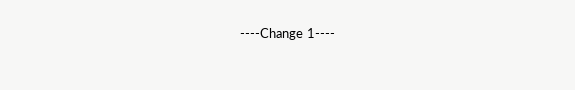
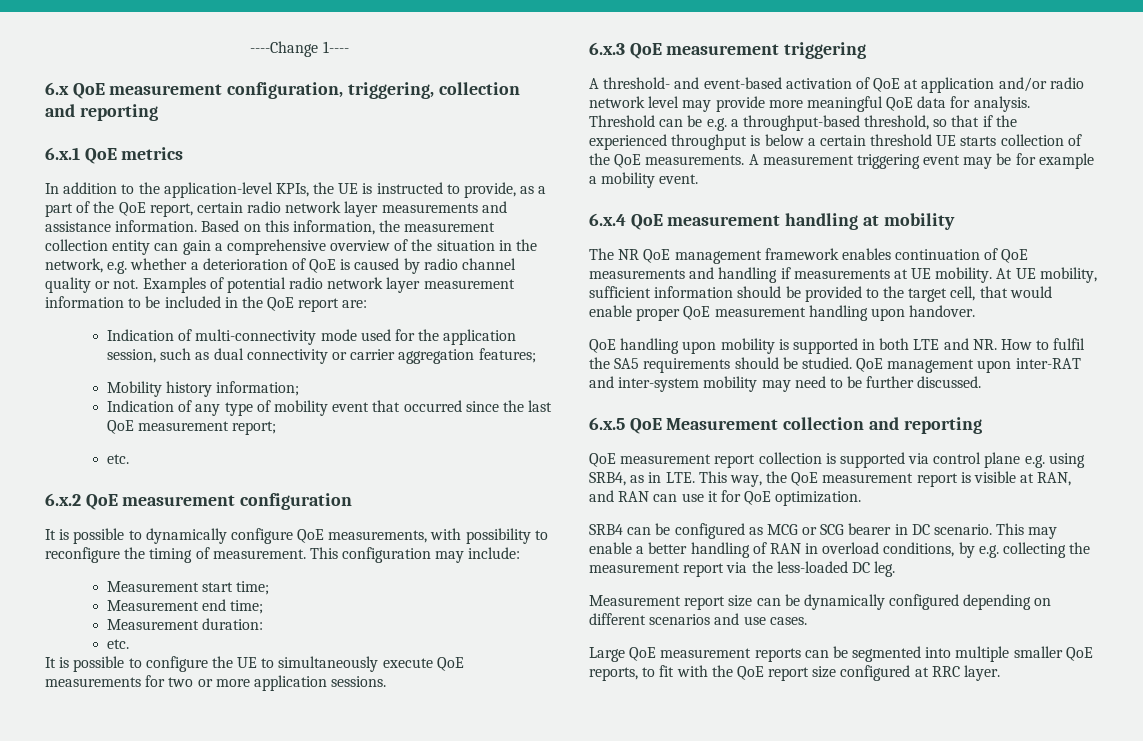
(335, 33) none -> [45,82,520,99] [45,104,158,121] [45,147,184,164] [45,182,547,198] [45,201,507,217] [45,220,496,235] [45,239,538,255] [45,258,517,274] [45,277,515,293] [45,296,368,312] [107,329,517,345] [107,348,536,364] [107,381,300,397] [107,400,553,416] [107,420,277,435] [107,454,130,464] [45,493,353,510] [45,528,548,544] [45,547,521,563] [107,581,270,595] [107,599,264,614] [107,618,264,630] [107,639,130,649] [45,656,464,672] [45,675,387,691] [589,42,867,59] [589,77,1084,93] [589,96,1030,112] [589,115,1017,131] [589,134,1082,150] [589,153,1094,169] [589,172,699,188] [589,213,955,230] [589,248,1029,264] [589,267,1097,283] [589,286,1052,302] [589,305,976,321] [589,338,1086,354] [589,357,1081,373] [589,376,982,392] [589,417,982,434] [589,452,1085,468] [589,471,1072,487] [589,490,862,506] [589,523,1058,539] [589,542,1091,558] [589,561,896,577] [589,594,1052,610] [589,613,807,625] [589,646,1093,662] [589,665,1001,681] // 6.x QoE measurement configuration, triggering, collection and reporting // 6.x.1 QoE metrics // In addition to the application-level KPIs, the UE is instructed to provide, as a part of the QoE report, certain radio network layer measurements and assistance information. Based on this information, the measurement collection entity can gain a comprehensive overview of the situation in the network, e.g. whether a deterioration of QoE is caused by radio channel quality or not. Examples of potential radio network layer measurement information to be included in the QoE report are: // Indication of multi-connectivity mode used for the application session, such as dual connectivity or carrier aggregation features; // Mobility history information; // Indication of any type of mobility event that occurred since the last QoE measurement report; // etc. // 6.x.2 QoE measurement configuration // It is possible to dynamically configure QoE measurements, with possibility to reconfigure the timing of measurement. This configuration may include: // Measurement start time; // Measurement end time; // Measurement duration: // etc. // It is possible to configure the UE to simultaneously execute QoE measurements for two or more application sessions. // 6.x.3 QoE measurement triggering // A threshold- and event-based activation of QoE at application and/or radio network level may provide more meaningful QoE data for analysis. Threshold can be e.g. a throughput-based threshold, so that if the experienced throughput is below a certain threshold UE starts collection of the QoE measurements. A measurement triggering event may be for example a mobility event. // 6.x.4 QoE measurement handling at mobility // The NR QoE management framework enables continuation of QoE measurements and handling if measurements at UE mobility. At UE mobility, sufficient information should be provided to the target cell, that would enable proper QoE measurement handling upon handover. // QoE handling upon mobility is supported in both LTE and NR. How to fulfil the SA5 requirements should be studied. QoE management upon inter-RAT and inter-system mobility may need to be further discussed. // 6.x.5 QoE Measurement collection and reporting // QoE measurement report collection is supported via control plane e.g. using SRB4, as in LTE. This way, the QoE measurement report is visible at RAN, and RAN can use it for QoE optimization. // SRB4 can be configured as MCG or SCG bearer in DC scenario. This may enable a better handling of RAN in overload conditions, by e.g. collecting the measurement report via the less-loaded DC leg. // Measurement report size can be dynamically configured depending on different scenarios and use cases. // Large QoE measurement reports can be segmented into multiple smaller QoE reports, to fit with the QoE report size configured at RRC layer.

